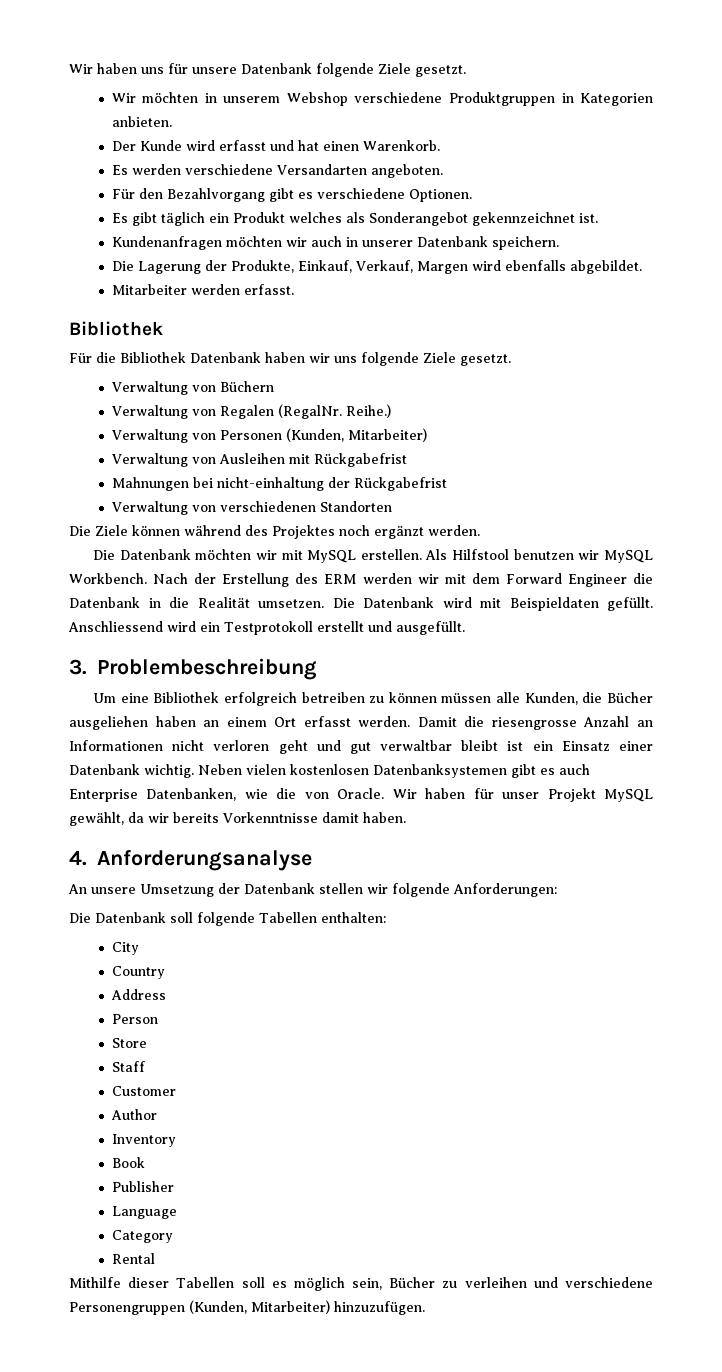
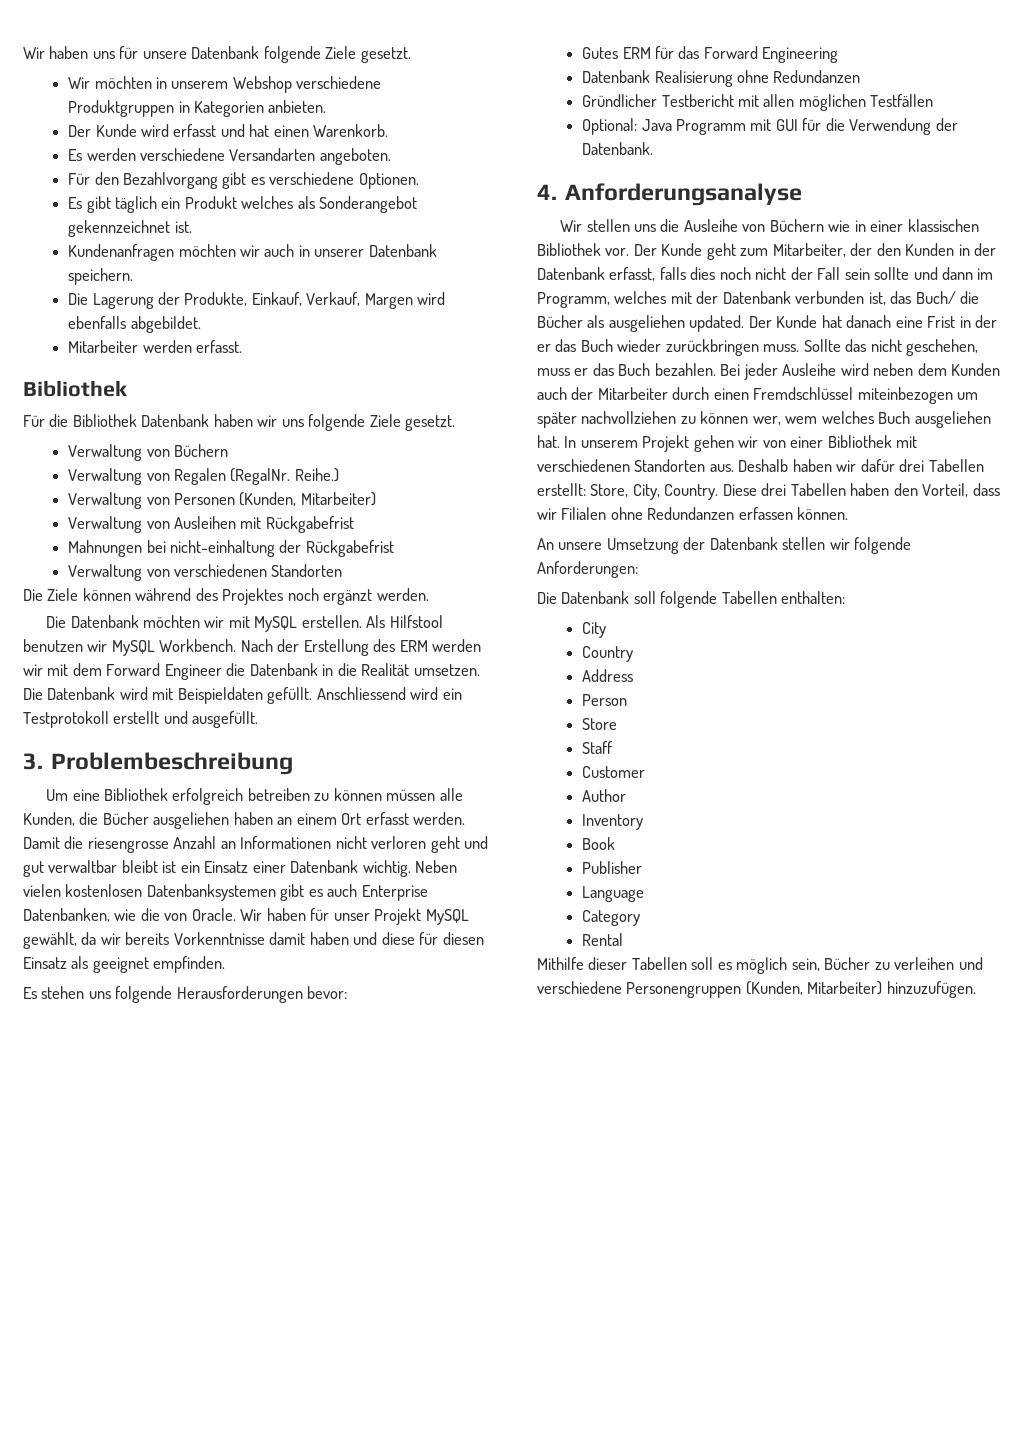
[363,812,406,823] [69,850,312,871] haben. // 4. Anforderungsanalyse -> [309,932,484,945] [23,956,226,973] [23,986,348,1003] [582,46,839,63] [582,70,861,87] [582,94,934,111] [582,118,958,135] [582,142,654,155] [537,183,803,206] [560,219,979,232] [537,243,996,260] [537,267,994,281] [537,291,980,308] [537,315,998,332] [537,339,979,356] [537,363,1001,380] [537,387,979,404] [537,411,991,428] [537,435,918,452] [537,459,984,472] [537,483,1000,500] [537,507,849,520] haben und diese für diesen Einsatz als geeignet empfinden. // Es stehen uns folgende Herausforderungen bevor: // Gutes ERM für das Forward Engineering // Datenbank Realisierung ohne Redundanzen // Gründlicher Testbericht mit allen möglichen Testfällen // Optional: Java Programm mit GUI für die Verwendung der Datenbank. // 4. Anforderungsanalyse // Wir stellen uns die Ausleihe von Büchern wie in einer klassischen Bibliothek vor. Der Kunde geht zum Mitarbeiter, der den Kunden in der Datenbank erfasst, falls dies noch nicht der Fall sein sollte und dann im Programm, welches mit der Datenbank verbunden ist, das Buch/ die Bücher als ausgeliehen updated. Der Kunde hat danach eine Frist in der er das Buch wieder zurückbringen muss. Sollte das nicht geschehen, muss er das Buch bezahlen. Bei jeder Ausleihe wird neben dem Kunden auch der Mitarbeiter durch einen Fremdschlüssel miteinbezogen um später nachvollziehen zu können wer, wem welches Buch ausgeliehen hat. In unserem Projekt gehen wir von einer Bibliothek mit verschiedenen Standorten aus. Deshalb haben wir dafür drei Tabellen erstellt: Store, City, Country. Diese drei Tabellen haben den Vorteil, dass wir Filialen ohne Redundanzen erfassen können.

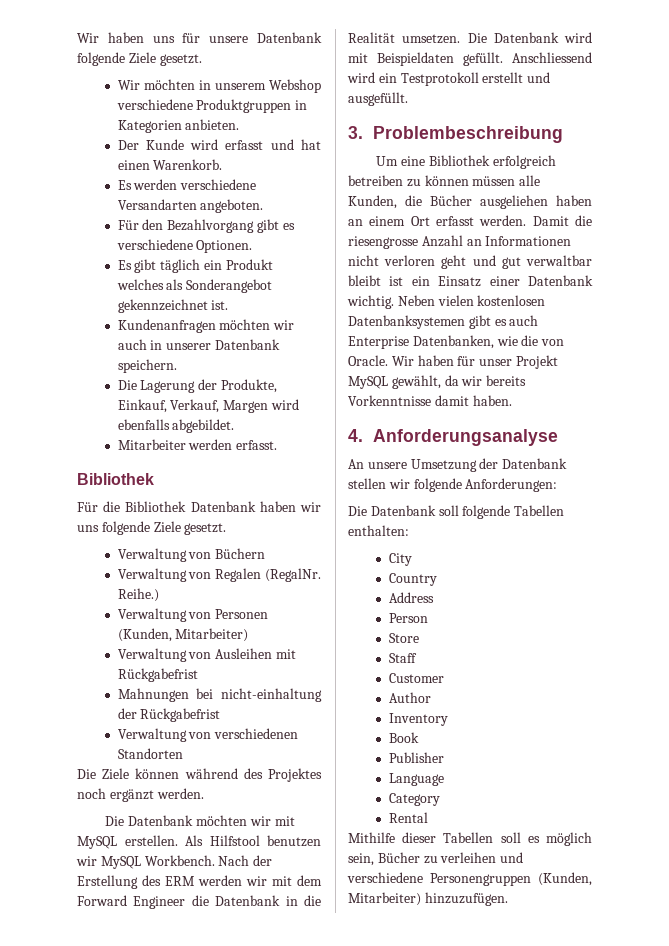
[309,932,484,945] [23,956,226,973] [23,986,348,1003] [582,46,839,63] [582,70,861,87] [582,94,934,111] [582,118,958,135] [582,142,654,155] [537,183,803,206] [560,219,979,232] [537,243,996,260] [537,267,994,281] [537,291,980,308] [537,315,998,332] [537,339,979,356] [537,363,1001,380] [537,387,979,404] [537,411,991,428] [537,435,918,452] [537,459,984,472] [537,483,1000,500] [537,507,849,520] haben und diese für diesen Einsatz als geeignet empfinden. // Es stehen uns folgende Herausforderungen bevor: // Gutes ERM für das Forward Engineering // Datenbank Realisierung ohne Redundanzen // Gründlicher Testbericht mit allen möglichen Testfällen // Optional: Java Programm mit GUI für die Verwendung der Datenbank. // 4. Anforderungsanalyse // Wir stellen uns die Ausleihe von Büchern wie in einer klassischen Bibliothek vor. Der Kunde geht zum Mitarbeiter, der den Kunden in der Datenbank erfasst, falls dies noch nicht der Fall sein sollte und dann im Programm, welches mit der Datenbank verbunden ist, das Buch/ die Bücher als ausgeliehen updated. Der Kunde hat danach eine Frist in der er das Buch wieder zurückbringen muss. Sollte das nicht geschehen, muss er das Buch bezahlen. Bei jeder Ausleihe wird neben dem Kunden auch der Mitarbeiter durch einen Fremdschlüssel miteinbezogen um später nachvollziehen zu können wer, wem welches Buch ausgeliehen hat. In unserem Projekt gehen wir von einer Bibliothek mit verschiedenen Standorten aus. Deshalb haben wir dafür drei Tabellen erstellt: Store, City, Country. Diese drei Tabellen haben den Vorteil, dass wir Filialen ohne Redundanzen erfassen können. -> [472,395,512,406] [348,429,559,446] haben. // 4. Anforderungsanalyse

